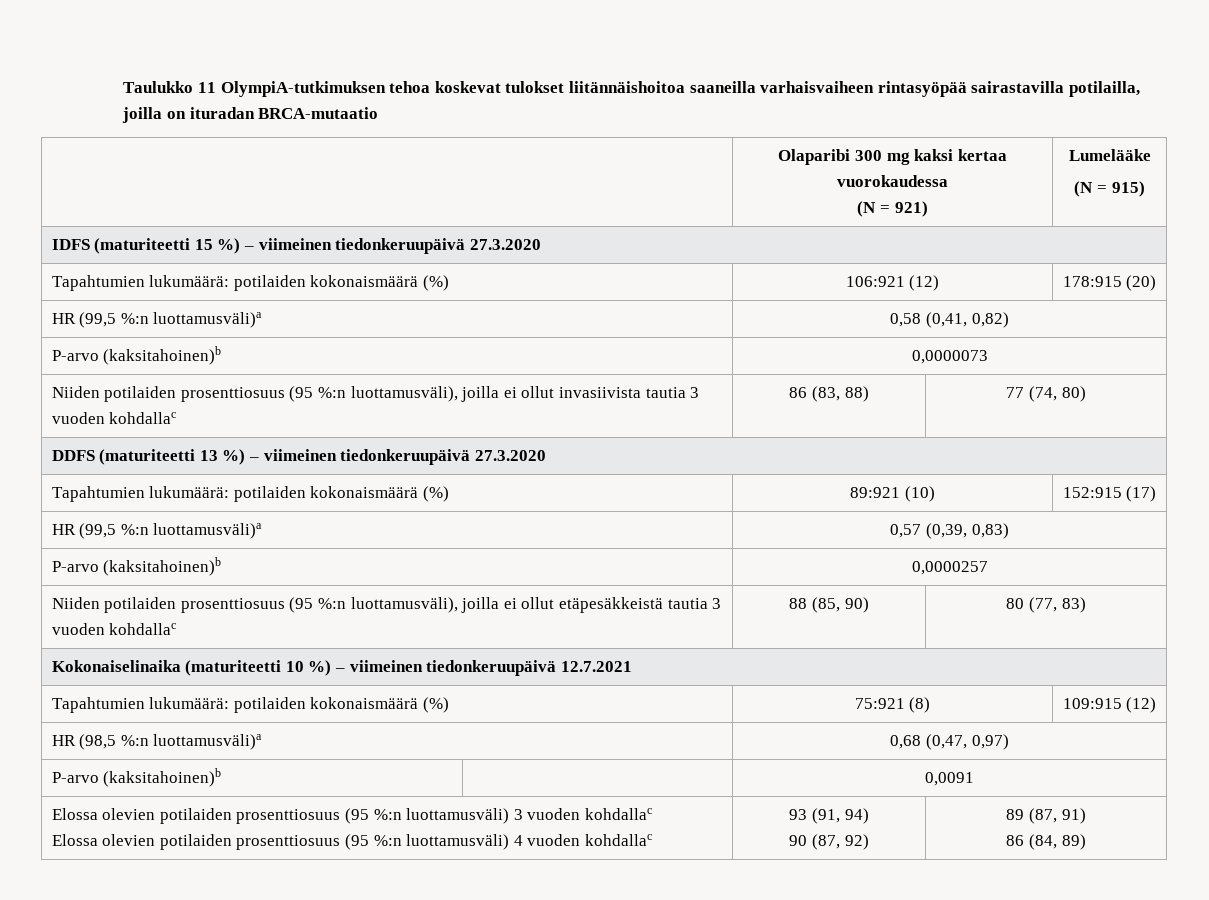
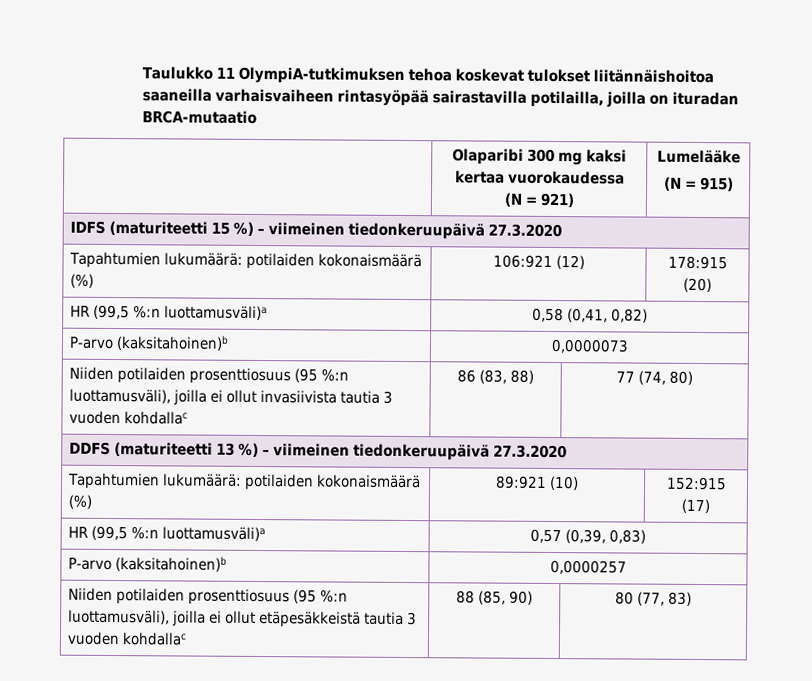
[51,660,632,676] [51,697,449,713] [854,697,931,713] [1062,697,1157,713] [51,734,263,750] [890,734,1009,750] [51,768,222,787] [925,772,974,786] [51,808,652,824] [51,834,652,850] [789,808,869,824] [789,834,869,850] [1006,808,1086,824] [1006,834,1086,850] // Kokonaiselinaika (maturiteetti 10 %) – viimeinen tiedonkeruupäivä 12.7.2021 // Tapahtumien lukumäärä: potilaiden kokonaismäärä (%) | 75:921 (8) | 109:915 (12) // HR (98,5 %:n luottamusväli)a | 0,68 (0,47, 0,97) // P-arvo (kaksitahoinen)b | | 0,0091 // Elossa olevien potilaiden prosenttiosuus (95 %:n luottamusväli) 3 vuoden kohdallac // Elossa olevien potilaiden prosenttiosuus (95 %:n luottamusväli) 4 vuoden kohdallac | 93 (91, 94) // 90 (87, 92) | 89 (87, 91) // 86 (84, 89) -> (692, 598) none

